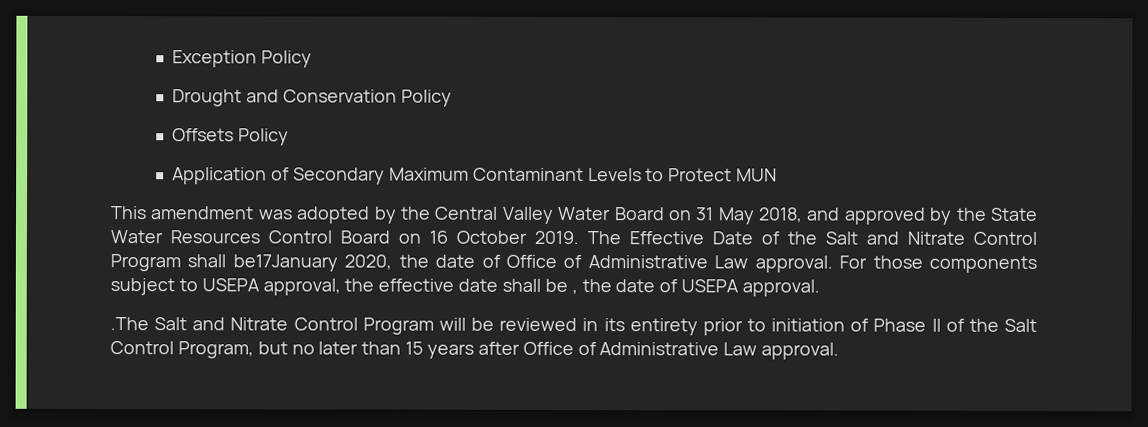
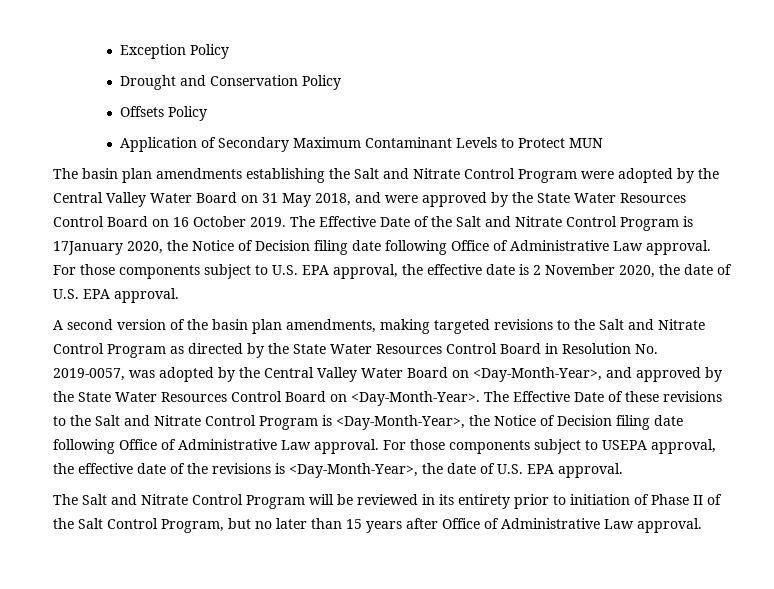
[110,206,293,220] This amendment was -> [53,168,614,183] The basin plan amendments establishing the Salt and Nitrate Control Program were
(841, 214) none -> [385,195,418,203] were
[187,254,501,272] shall be17January 2020, the date of -> [683,216,693,227] [53,240,711,255] [53,264,732,279] [53,288,179,303] [53,319,705,334] [53,343,658,358] [53,367,722,382] [53,391,722,406] [53,415,683,430] [53,439,115,454] is 17January 2020, the Notice of Decision filing date following Office of Administrative Law approval. For those components subject to U.S. EPA approval, the effective date is 2 November 2020, the date of U.S. EPA approval. // A second version of the basin plan amendments, making targeted revisions to the Salt and Nitrate Control Program as directed by the State Water Resources Control Board in Resolution No. 2019-0057, was adopted by the Central Valley Water Board on <Day-Month-Year>, and approved by the State Water Resources Control Board on <Day-Month-Year>. The Effective Date of these revisions to the Salt and Nitrate Control Program is <Day-Month-Year>, the Notice of Decision filing date following
[502,278,821,297] [110,317,149,331] shall be , the date of USEPA approval. // .The -> [170,463,623,478] [53,494,78,505] of the revisions is <Day-Month-Year>, the date of U.S. EPA approval. // The

